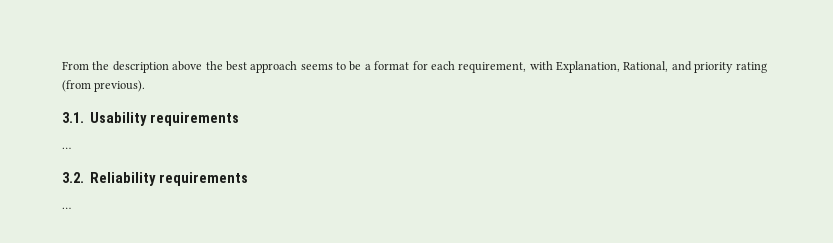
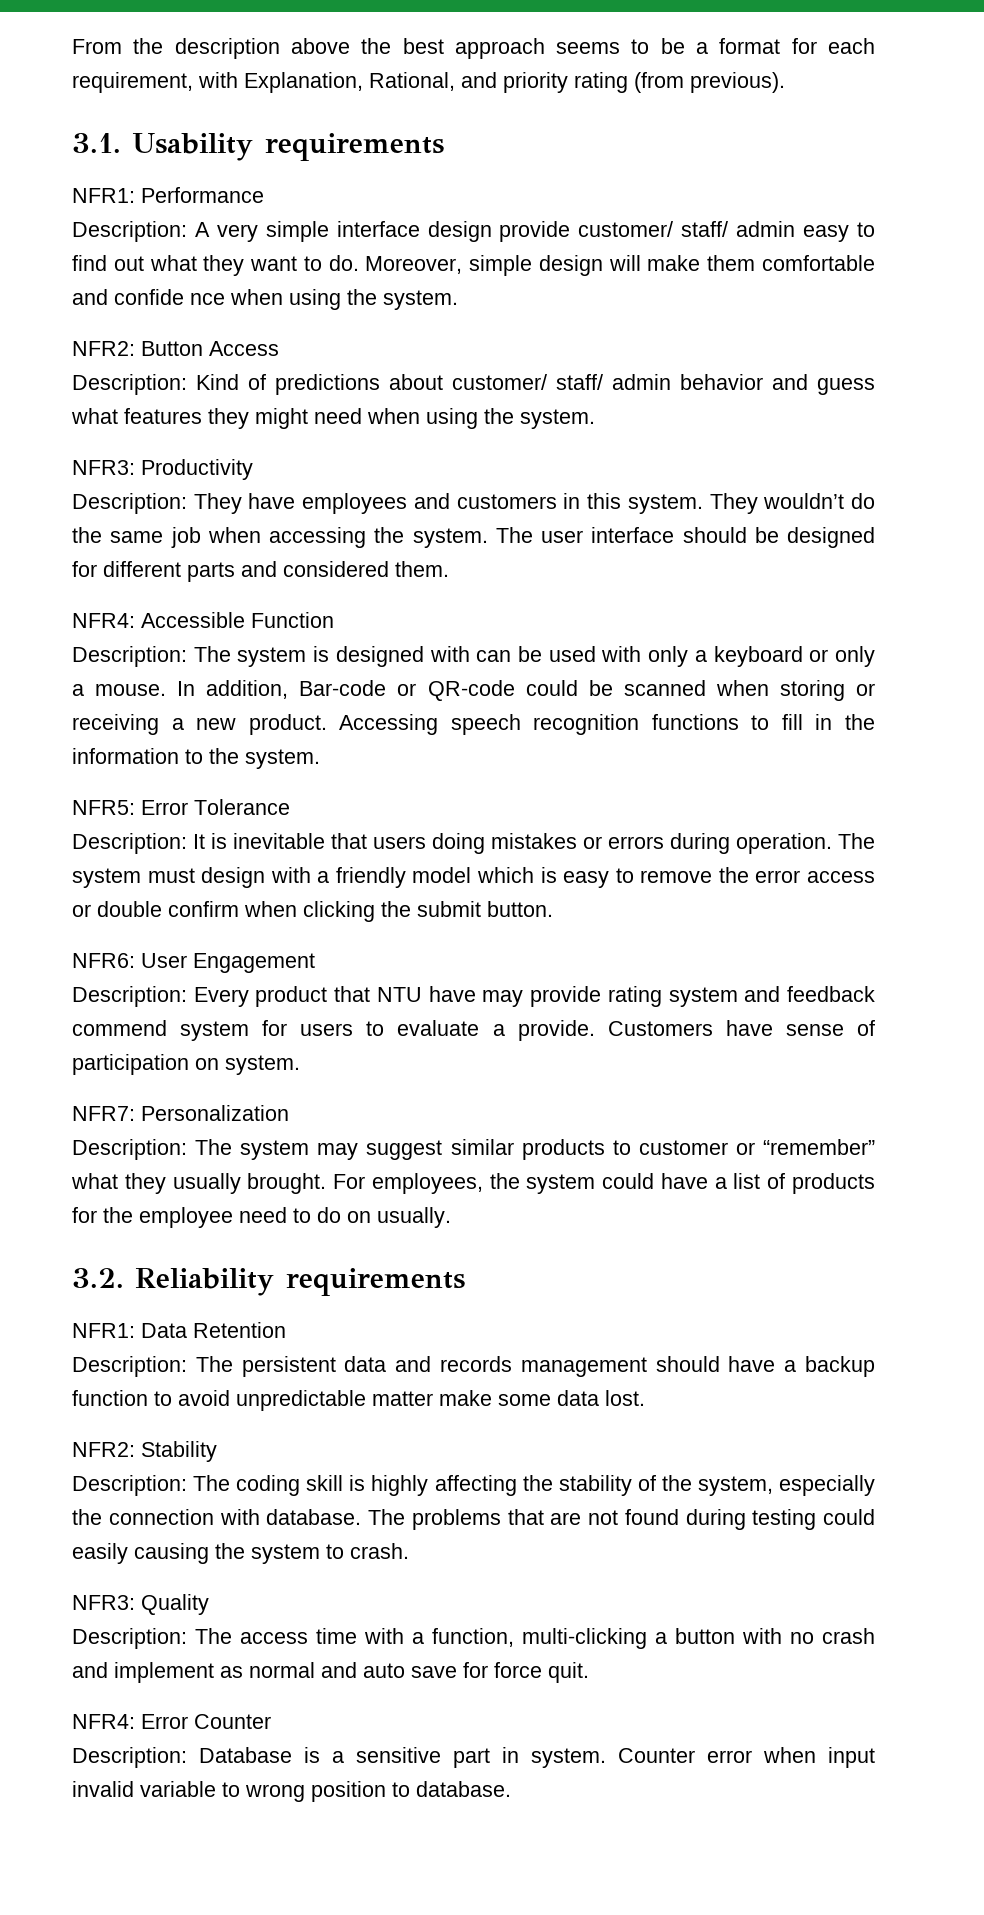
[62,147,71,149] [62,172,249,186] [62,207,71,209] … // 3.2. Reliability requirements // … -> [72,187,264,203] [72,221,875,242] [72,255,875,276] [72,289,458,310] [72,341,279,356] [72,374,875,395] [71,408,595,429] [72,459,253,480] [72,493,876,514] [72,527,875,548] [72,561,449,582] [72,612,334,628] [72,646,875,667] [72,680,876,701] [72,714,875,735] [72,748,320,769] [72,799,290,815] [72,833,875,854] [72,867,875,888] [72,901,553,922] [72,953,315,973] [72,986,876,1007] [72,1020,875,1041] [72,1054,300,1075] [72,1105,289,1121] [72,1139,876,1160] [71,1173,875,1194] [72,1207,451,1228] [72,1268,465,1296] [72,1322,286,1338] [72,1356,875,1377] [72,1390,645,1411] [72,1441,217,1462] [72,1475,875,1496] [72,1509,875,1530] [72,1543,409,1564] [72,1594,209,1615] [72,1628,875,1649] [72,1662,589,1683] [72,1714,271,1729] [72,1747,875,1768] [72,1781,511,1802] NFR1: Performance // Description: A very simple interface design provide customer/ staff/ admin easy to find out what they want to do. Moreover, simple design will make them comfortable and confide nce when using the system. // NFR2: Button Access // Description: Kind of predictions about customer/ staff/ admin behavior and guess what features they might need when using the system. // NFR3: Productivity // Description: They have employees and customers in this system. They wouldn’t do the same job when accessing the system. The user interface should be designed for different parts and considered them. // NFR4: Accessible Function // Description: The system is designed with can be used with only a keyboard or only a mouse. In addition, Bar-code or QR-code could be scanned when storing or receiving a new product. Accessing speech recognition functions to fill in the information to the system. // NFR5: Error Tolerance // Description: It is inevitable that users doing mistakes or errors during operation. The system must design with a friendly model which is easy to remove the error access or double confirm when clicking the submit button. // NFR6: User Engagement // Description: Every product that NTU have may provide rating system and feedback commend system for users to evaluate a provide. Customers have sense of participation on system. // NFR7: Personalization // Description: The system may suggest similar products to customer or “remember” what they usually brought. For employees, the system could have a list of products for the employee need to do on usually. // 3.2. Reliability requirements // NFR1: Data Retention // Description: The persistent data and records management should have a backup function to avoid unpredictable matter make some data lost. // NFR2: Stability // Description: The coding skill is highly affecting the stability of the system, especially the connection with database. The problems that are not found during testing could easily causing the system to crash. // NFR3: Quality // Description: The access time with a function, multi-clicking a button with no crash and implement as normal and auto save for force quit. // NFR4: Error Counter // Description: Database is a sensitive part in system. Counter error when input invalid variable to wrong position to database.

